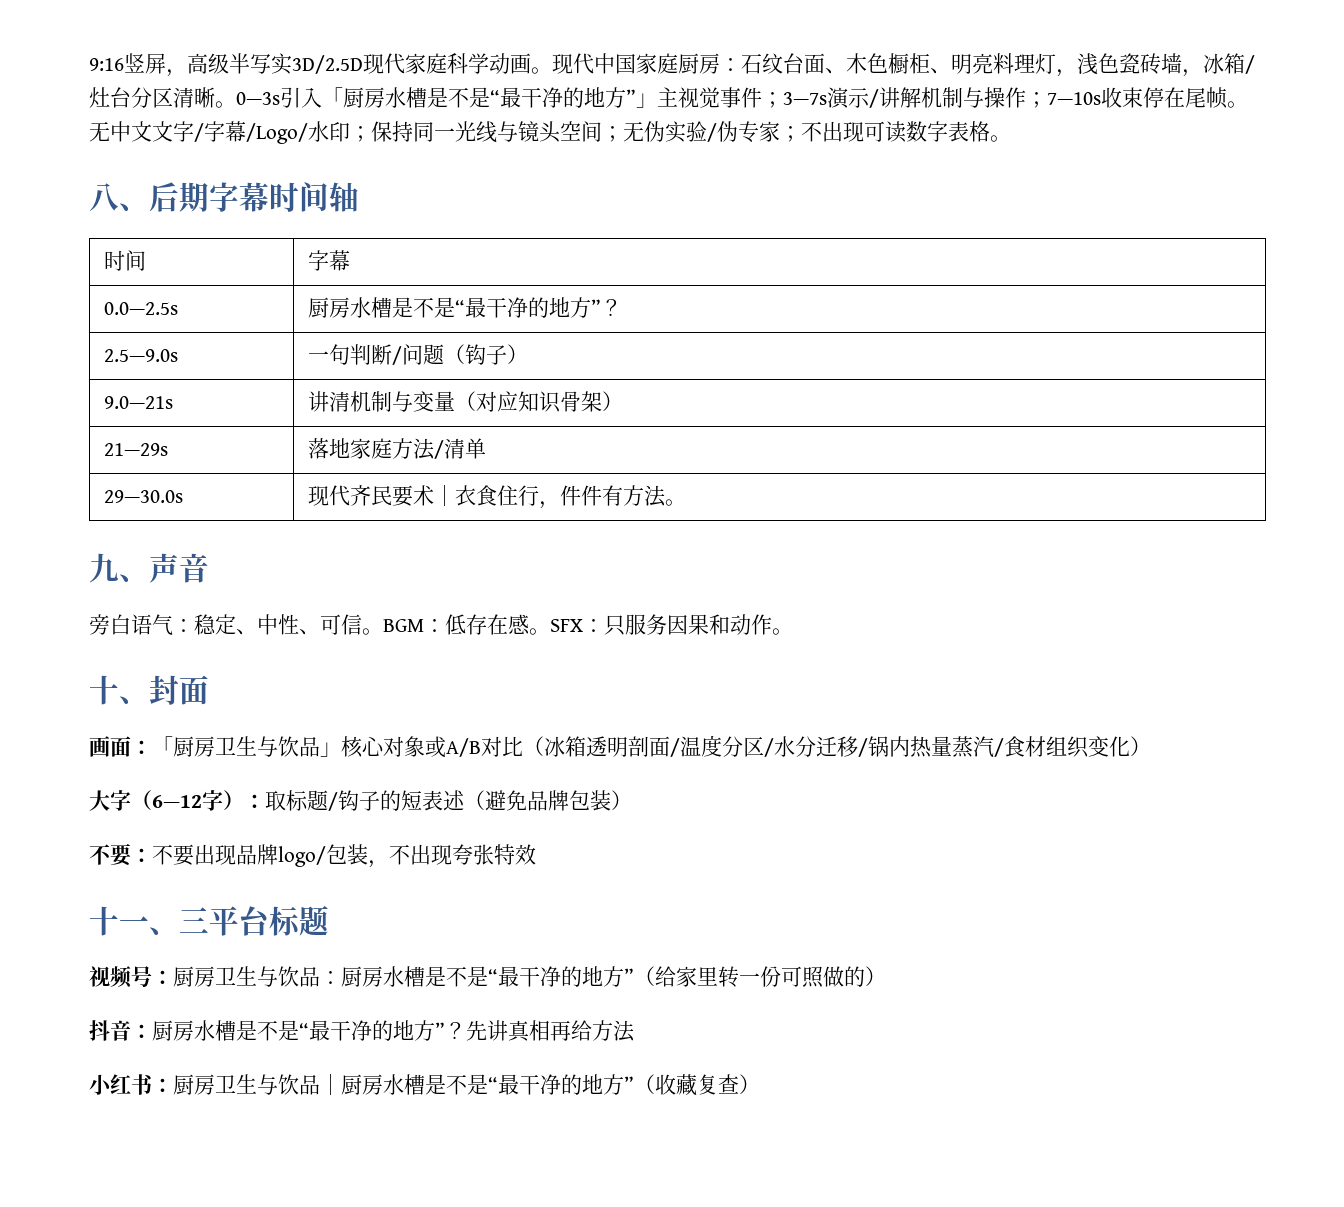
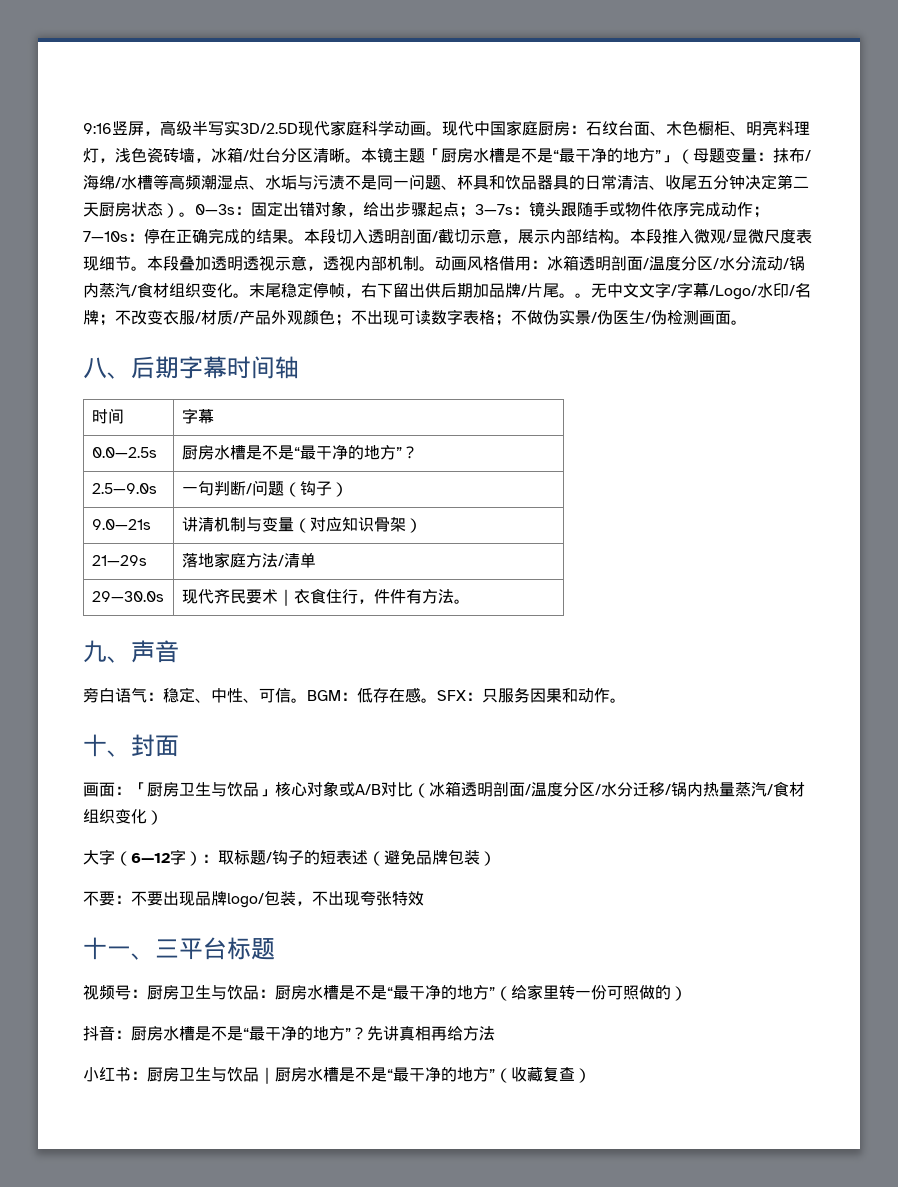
[236,87,322,108] 0—3s引入 -> [361,147,425,163] 本镜主题
[657,87,1228,109] 主视觉事件；3—7s演示/讲解机制与操作；7—10s收束停在尾帧 -> [677,147,811,164] [83,174,809,190] [83,201,769,218] [83,228,812,244] [83,255,805,271] [83,282,575,298] （母题变量：抹布/海绵/水槽等高频潮湿点、水垢与污渍不是同一问题、杯具和饮品器具的日常清洁、收尾五分钟决定第二天厨房状态）。0—3s：固定出错对象，给出步骤起点；3—7s：镜头跟随手或物件依序完成动作；7—10s：停在正确完成的结果。本段切入透明剖面/截切示意，展示内部结构。本段推入微观/显微尺度表现细节。本段叠加透明透视示意，透视内部机制。动画风格借用：冰箱透明剖面/温度分区/水分流动/锅内蒸汽/食材组织变化。末尾稳定停帧，右下留出供后期加品牌/片尾。
[350,121,780,143] ；保持同一光线与镜头空间；无伪实验/伪专家 -> [789,283,811,298] [83,310,335,326] /名牌；不改变衣服/材质/产品外观颜色
(990, 131) none -> [495,309,731,326] ；不做伪实景/伪医生/伪检测画面

